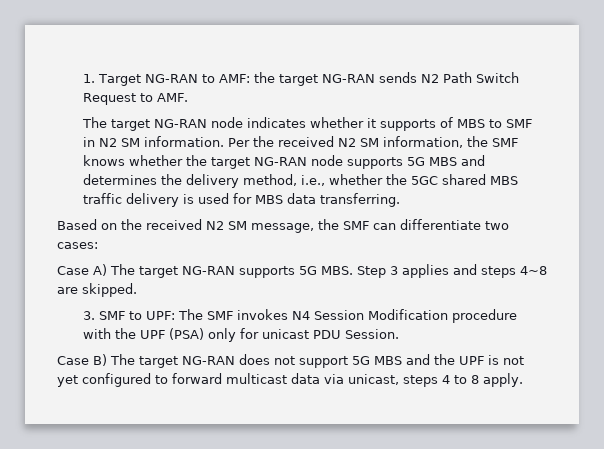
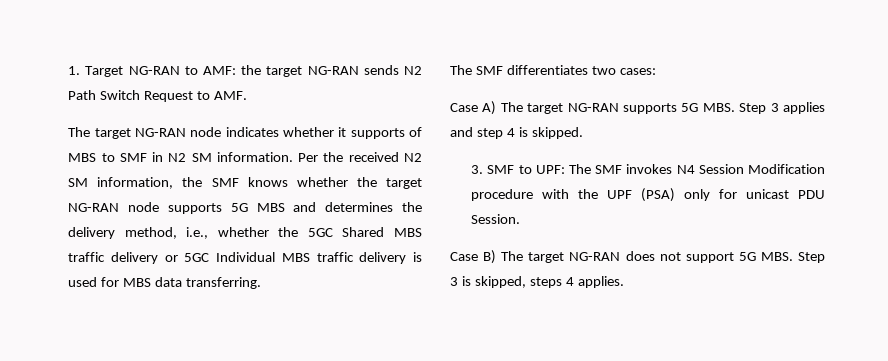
[441,174,486,185] shared -> [342,227,422,237] [68,252,276,264] Shared MBS traffic delivery or 5GC Individual
[57,219,481,233] Based on the received N2 SM message, the SMF can differentiate -> [450,65,588,75] The SMF differentiates
[481,266,547,278] [57,287,78,294] steps 4~8 are -> [476,127,528,139] step 4 is
[374,354,524,365] [57,373,523,387] MBS and the UPF is not yet configured to forward multicast data via unicast, steps 4 to 8 apply. -> [760,252,826,263] [450,276,624,288] MBS. Step 3 is skipped, steps 4 applies.

